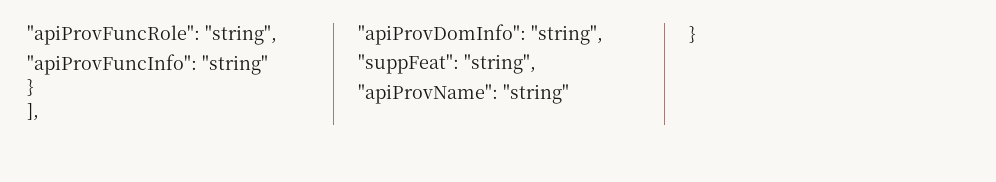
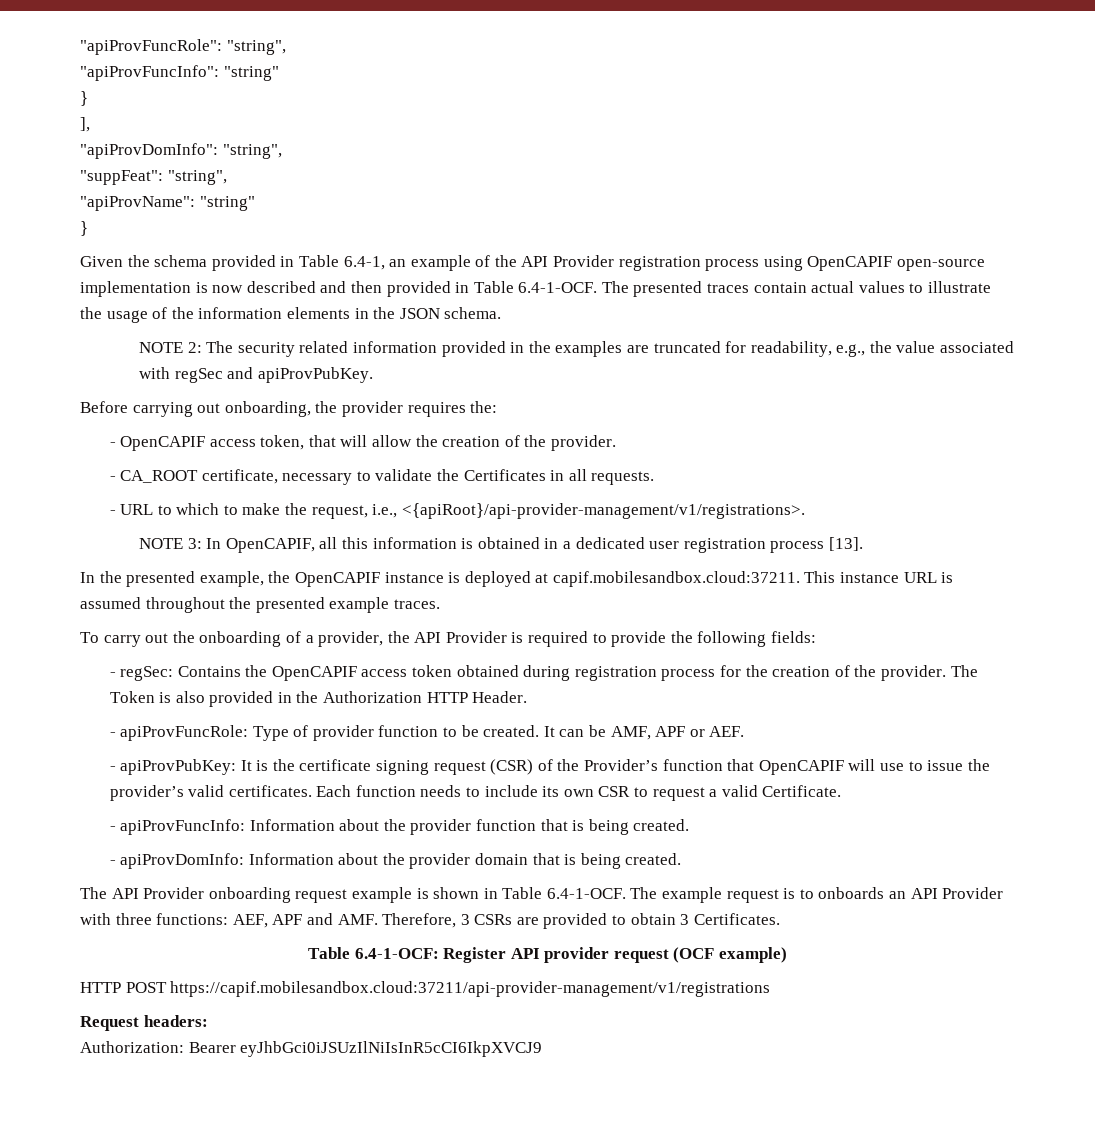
(696, 34) none -> [80,255,986,271] [80,281,992,297] [80,307,502,323] [139,341,1015,357] [139,367,373,383] [80,401,498,417] [109,435,617,451] [109,469,655,485] [109,503,805,519] [139,537,863,553] [80,571,954,587] [80,597,440,613] [80,631,817,647] [109,665,978,681] [109,691,528,707] [109,725,745,741] [109,759,990,775] [109,785,842,801] [109,819,690,835] [109,853,682,869] [80,887,1004,903] [80,913,780,929] [307,947,788,963] [80,981,771,997] [80,1015,208,1031] [80,1041,543,1057] // Given the schema provided in Table 6.4-1, an example of the API Provider registration process using OpenCAPIF open-source implementation is now described and then provided in Table 6.4-1-OCF. The presented traces contain actual values to illustrate the usage of the information elements in the JSON schema. // NOTE 2: The security related information provided in the examples are truncated for readability, e.g., the value associated with regSec and apiProvPubKey. // Before carrying out onboarding, the provider requires the: // - OpenCAPIF access token, that will allow the creation of the provider. // - CA_ROOT certificate, necessary to validate the Certificates in all requests. // - URL to which to make the request, i.e., <{apiRoot}/api-provider-management/v1/registrations>. // NOTE 3: In OpenCAPIF, all this information is obtained in a dedicated user registration process [13]. // In the presented example, the OpenCAPIF instance is deployed at capif.mobilesandbox.cloud:37211. This instance URL is assumed throughout the presented example traces. // To carry out the onboarding of a provider, the API Provider is required to provide the following fields: // - regSec: Contains the OpenCAPIF access token obtained during registration process for the creation of the provider. The Token is also provided in the Authorization HTTP Header. // - apiProvFuncRole: Type of provider function to be created. It can be AMF, APF or AEF. // - apiProvPubKey: It is the certificate signing request (CSR) of the Provider’s function that OpenCAPIF will use to issue the provider’s valid certificates. Each function needs to include its own CSR to request a valid Certificate. // - apiProvFuncInfo: Information about the provider function that is being created. // - apiProvDomInfo: Information about the provider domain that is being created. // The API Provider onboarding request example is shown in Table 6.4-1-OCF. The example request is to onboards an API Provider with three functions: AEF, APF and AMF. Therefore, 3 CSRs are provided to obtain 3 Certificates. // Table 6.4-1-OCF: Register API provider request (OCF example) // HTTP POST https://capif.mobilesandbox.cloud:37211/api-provider-management/v1/registrations // Request headers: // Authorization: Bearer eyJhbGci0iJSUzIlNiIsInR5cCI6IkpXVCJ9

